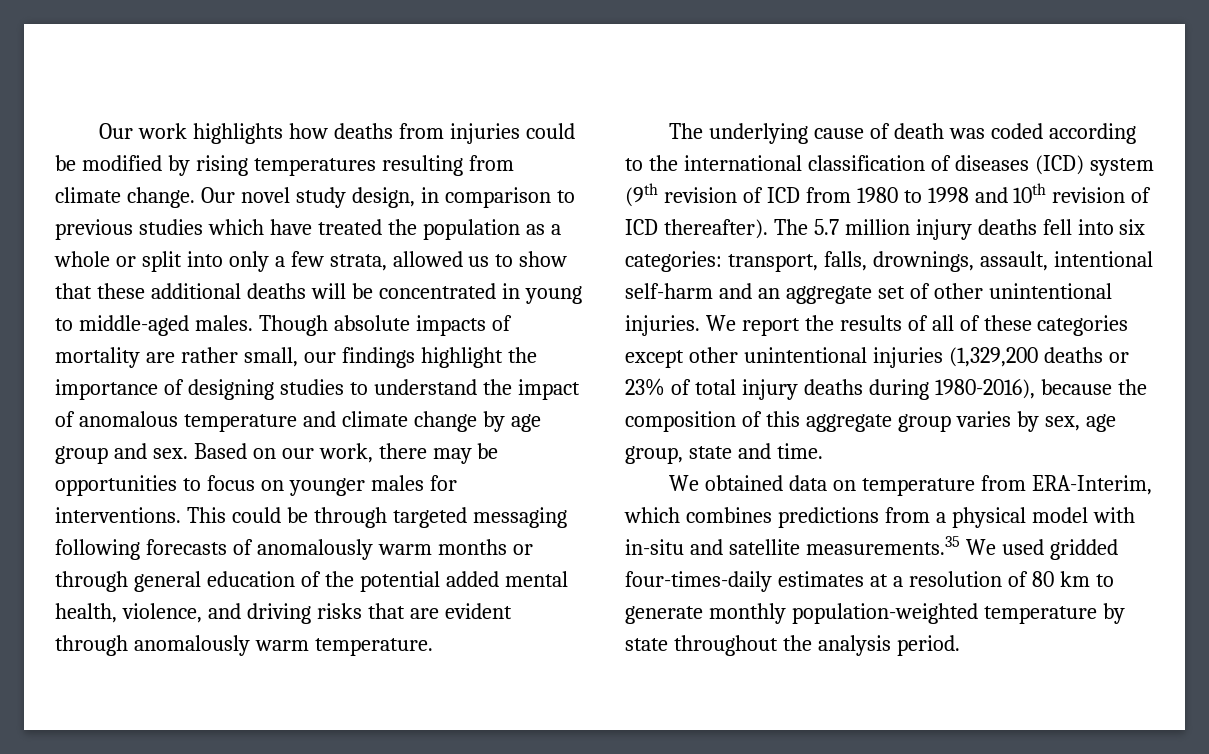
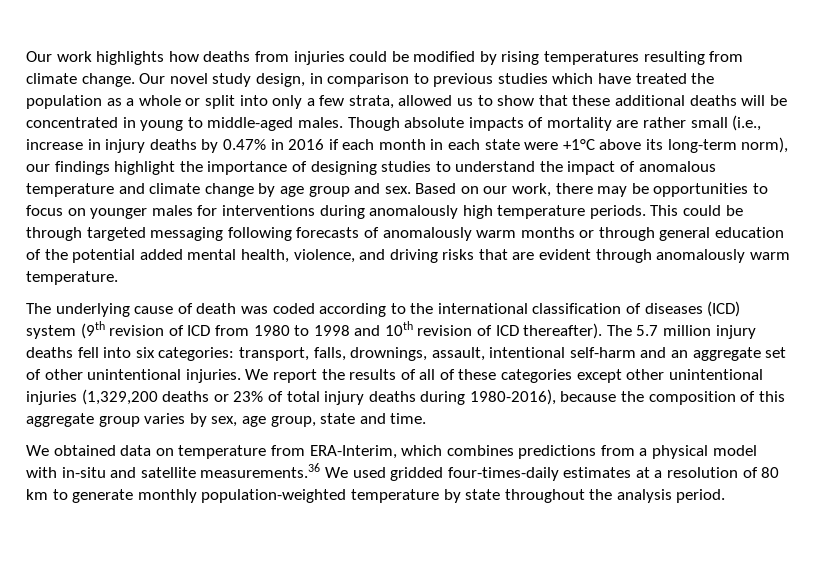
[243,347,298,367] small, -> [690,115,762,131] [26,137,789,153] small (i.e., increase in injury deaths by 0.47% in 2016 if each month in each state were +1°C above its long-term norm),
[55,507,181,523] interventions. -> [221,205,646,219] interventions during anomalously high temperature periods.
[805,536,960,555] measurements.35 -> [200,463,321,478] measurements.36

